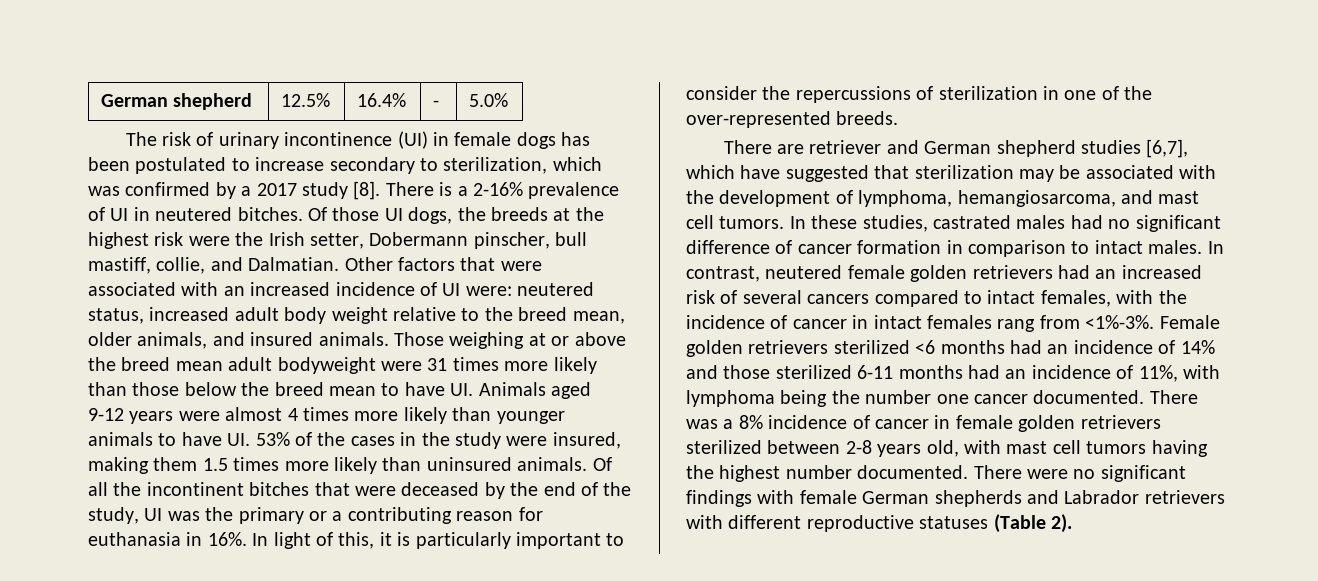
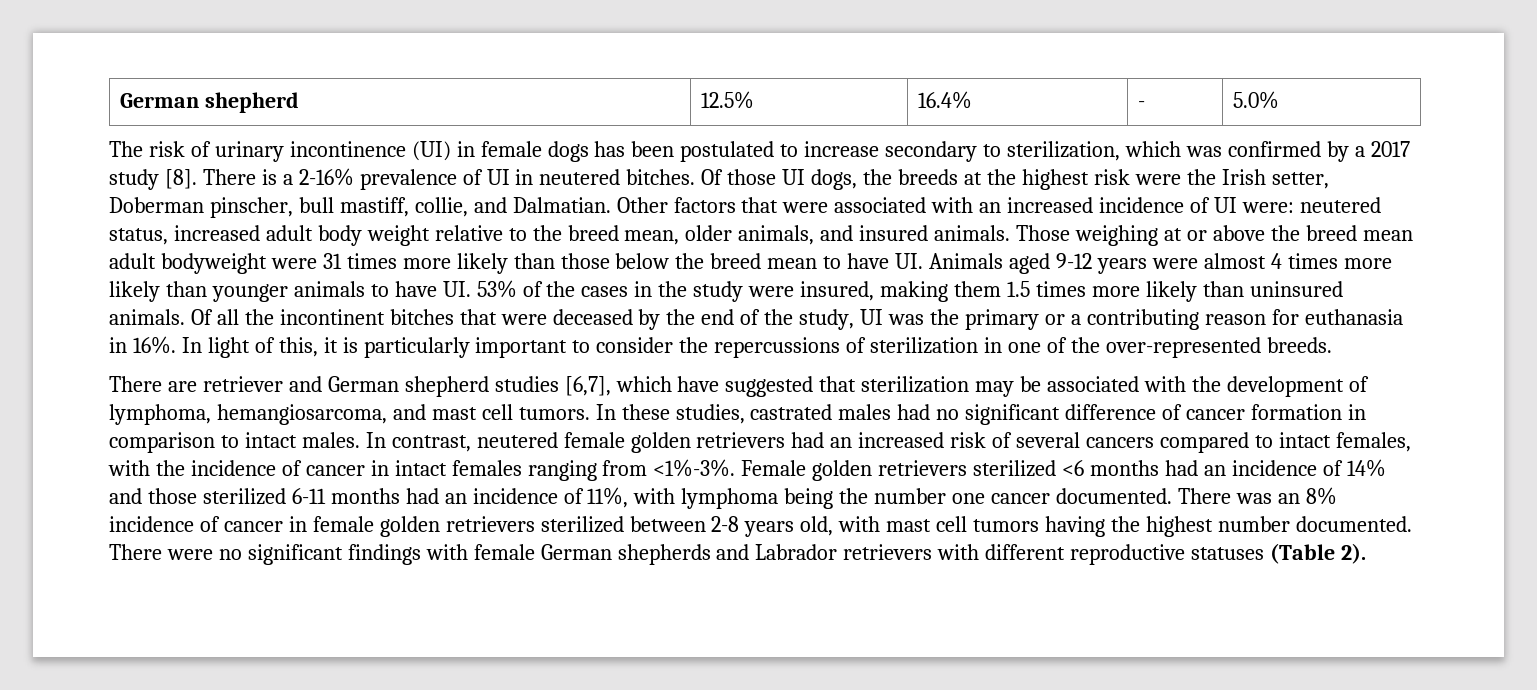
[369,232,469,246] Dobermann -> [109,197,204,213] Doberman
[997,319,1036,332] rang -> [527,460,597,481] ranging
[723,419,734,429] a -> [1277,493,1300,504] an

